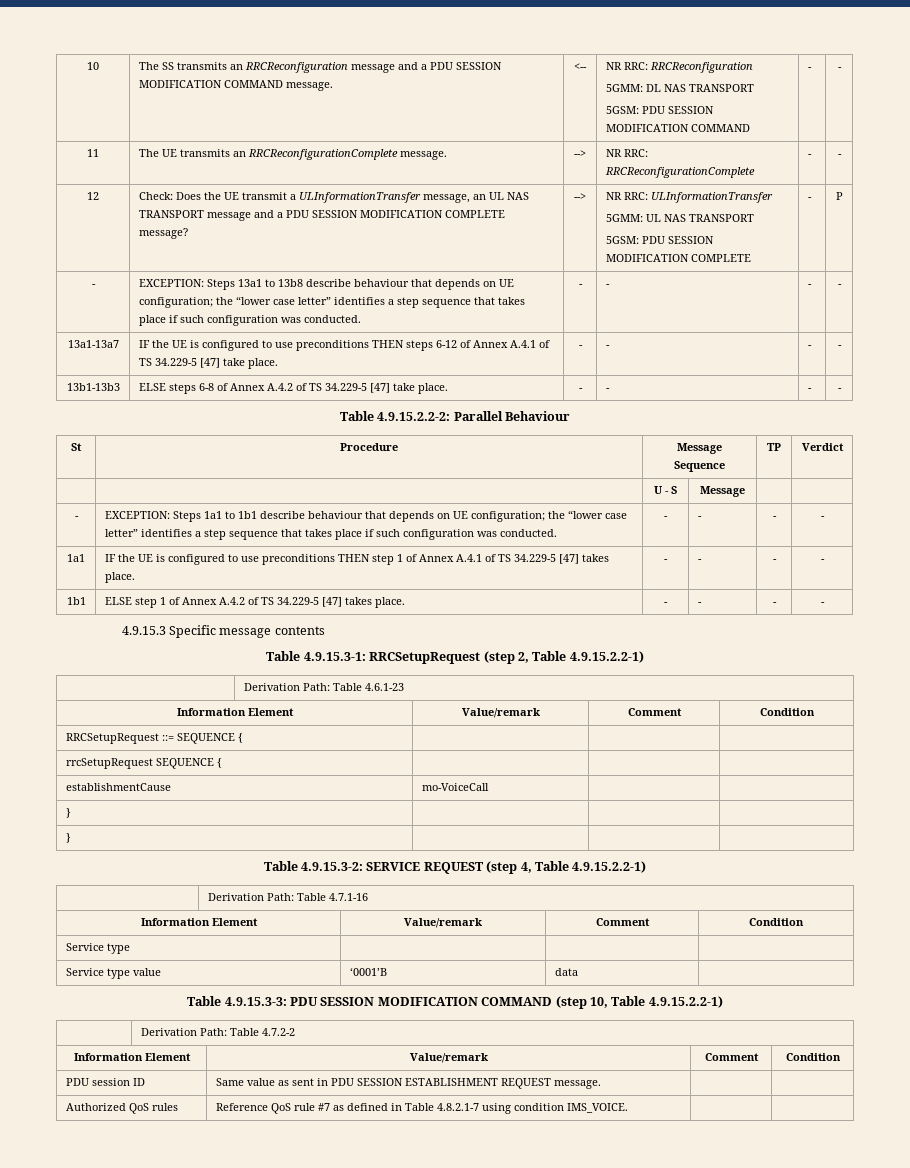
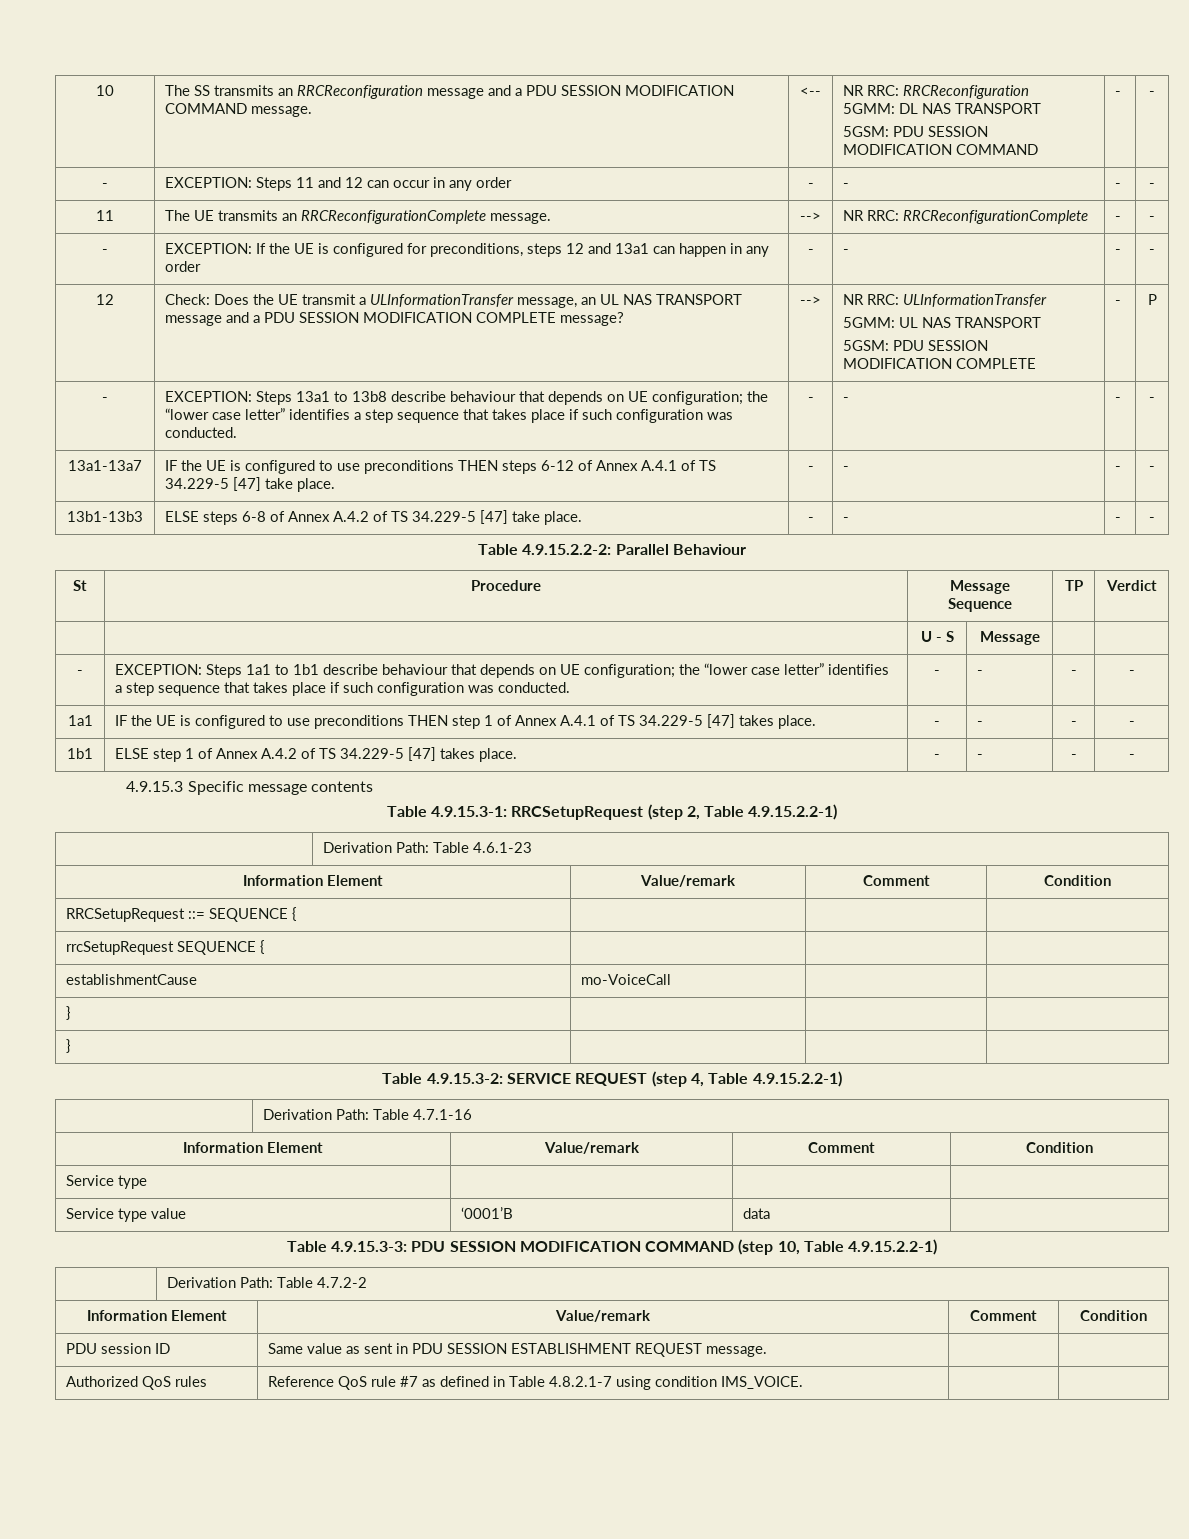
(842, 68) none -> [102,183,108,188] [165,177,513,191] [807,183,814,188] [843,183,850,188] [1115,183,1122,188] [1149,183,1155,188] // - | EXCEPTION: Steps 11 and 12 can occur in any order | - | - | - | -
(842, 155) none -> [102,249,108,254] [165,243,770,257] [165,261,202,272] [807,249,814,254] [843,249,850,254] [1115,249,1122,254] [1149,249,1155,254] // - | EXCEPTION: If the UE is configured for preconditions, steps 12 and 13a1 can happen in any order | - | - | - | -

